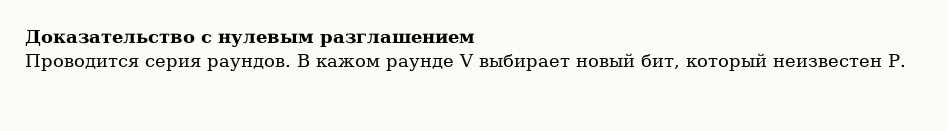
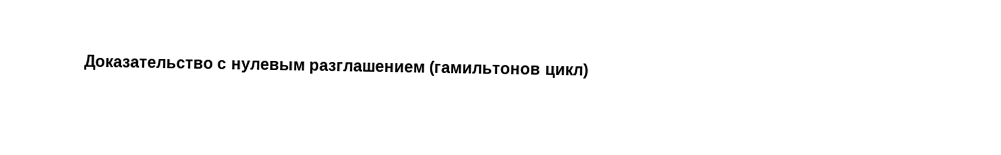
[25,53,906,71] // Проводится серия раундов. В кажом раунде V выбирает новый бит, который неизвестен P. -> [429,60,589,79] (гамильтонов цикл)

